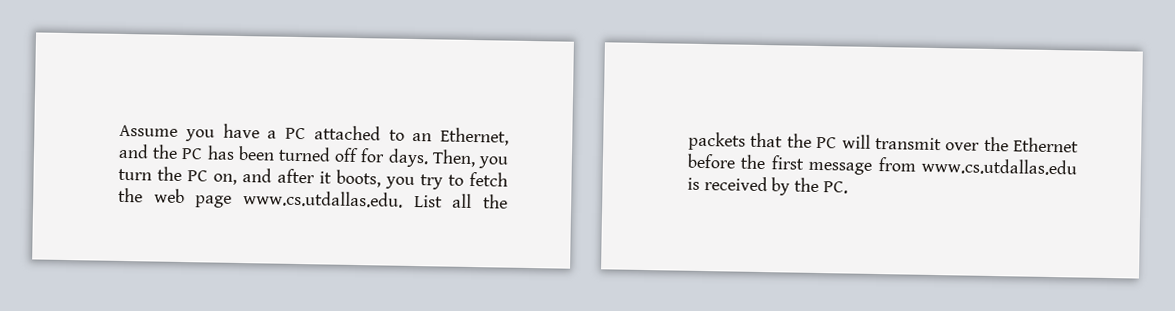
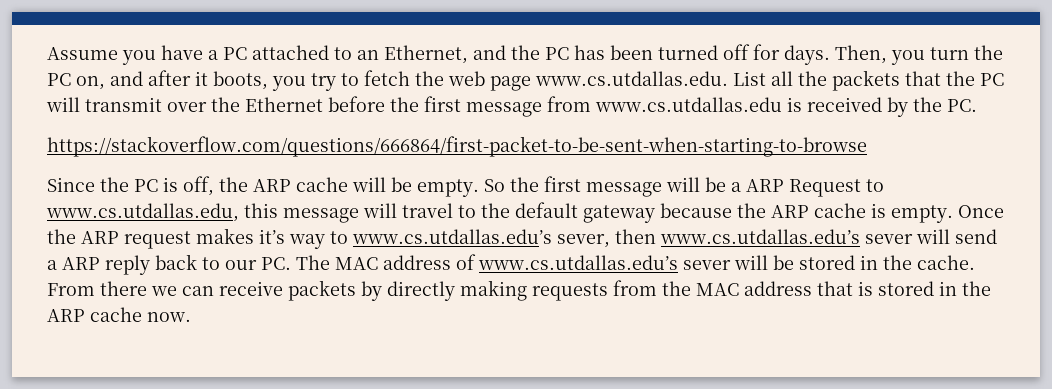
(848, 187) none -> [47,136,867,157] [47,176,884,197] [46,202,1004,223] [47,228,997,249] [47,254,975,275] [47,280,991,301] [47,307,191,322] // https://stackoverflow.com/questions/666864/first-packet-to-be-sent-when-starting-to-browse // Since the PC is off, the ARP cache will be empty. So the first message will be a ARP Request to www.cs.utdallas.edu, this message will travel to the default gateway because the ARP cache is empty. Once the ARP request makes it’s way to www.cs.utdallas.edu’s sever, then www.cs.utdallas.edu’s sever will send a ARP reply back to our PC. The MAC address of www.cs.utdallas.edu’s sever will be stored in the cache. From there we can receive packets by directly making requests from the MAC address that is stored in the ARP cache now.

